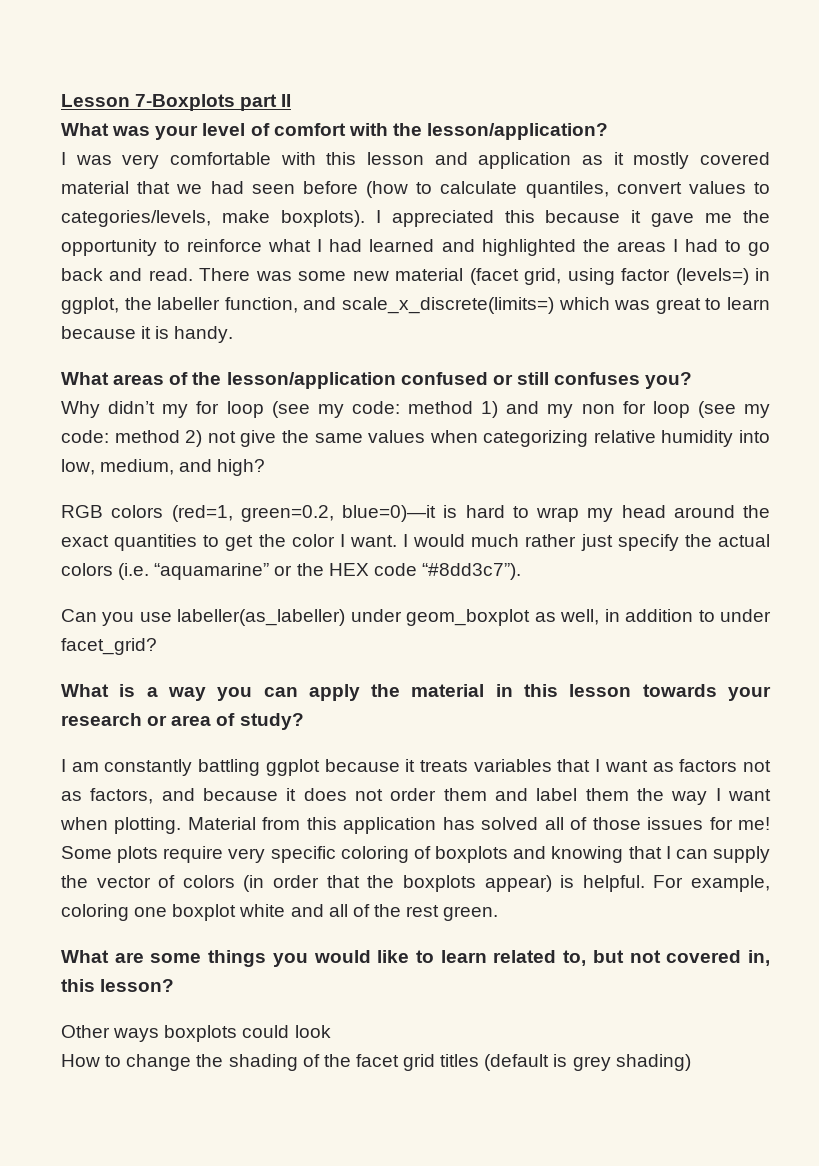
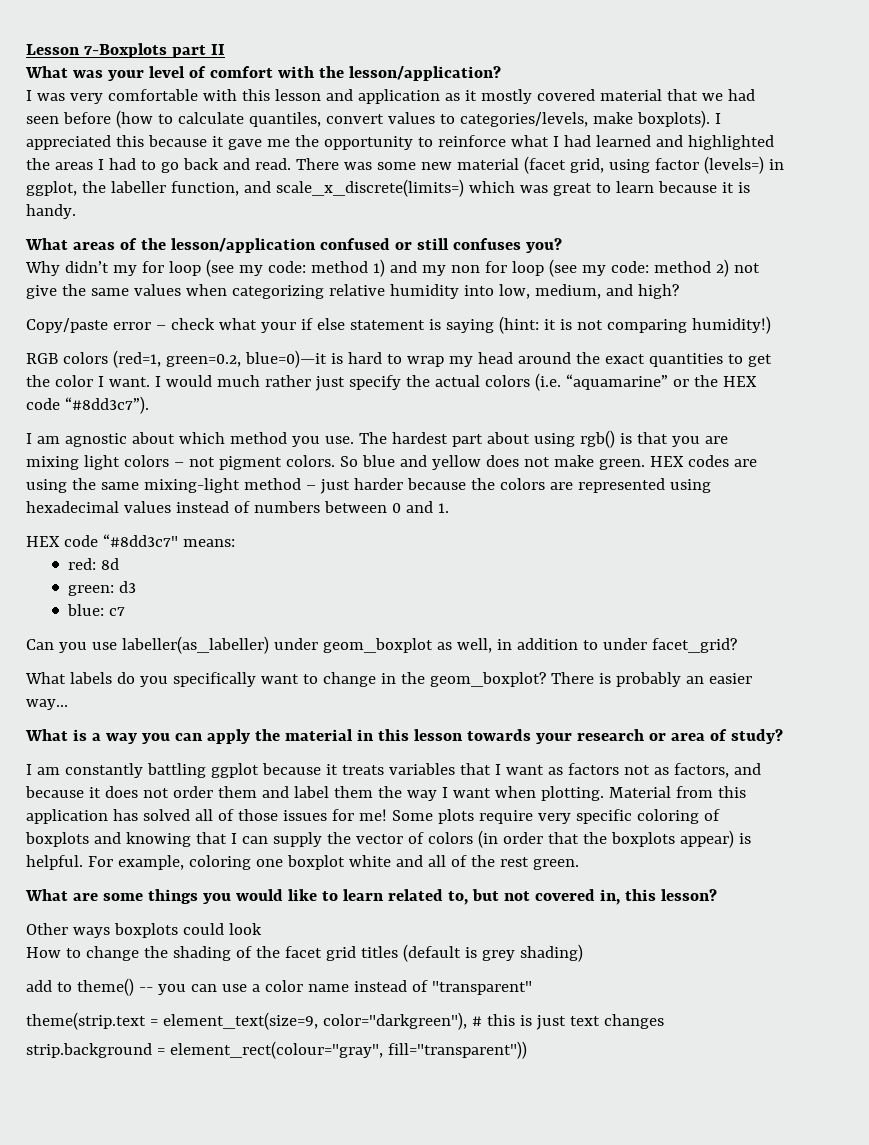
(266, 467) none -> [26,316,771,334] // Copy/paste error – check what your if else statement is saying (hint: it is not comparing humidity!)
(521, 571) none -> [26,430,728,448] [26,455,757,470] [26,478,711,494] [26,501,449,513] [26,534,235,547] [68,558,120,570] [68,581,137,596] [67,604,126,616] // I am agnostic about which method you use. The hardest part about using rgb() is that you are mixing light colors – not pigment colors. So blue and yellow does not make green. HEX codes are using the same mixing-light method – just harder because the colors are represented using hexadecimal values instead of numbers between 0 and 1. // HEX code “#8dd3c7" means: // red: 8d // green: d3 // blue: c7
(157, 646) none -> [25,672,752,687] [26,699,68,710] // What labels do you specifically want to change in the geom_boxplot? There is probably an easier way…
(691, 1062) none -> [26,978,532,996] [26,1012,664,1030] [26,1041,527,1059] // add to theme() -- you can use a color name instead of "transparent" // theme(strip.text = element_text(size=9, color="darkgreen"), # this is just text changes // strip.background = element_rect(colour="gray", fill="transparent"))

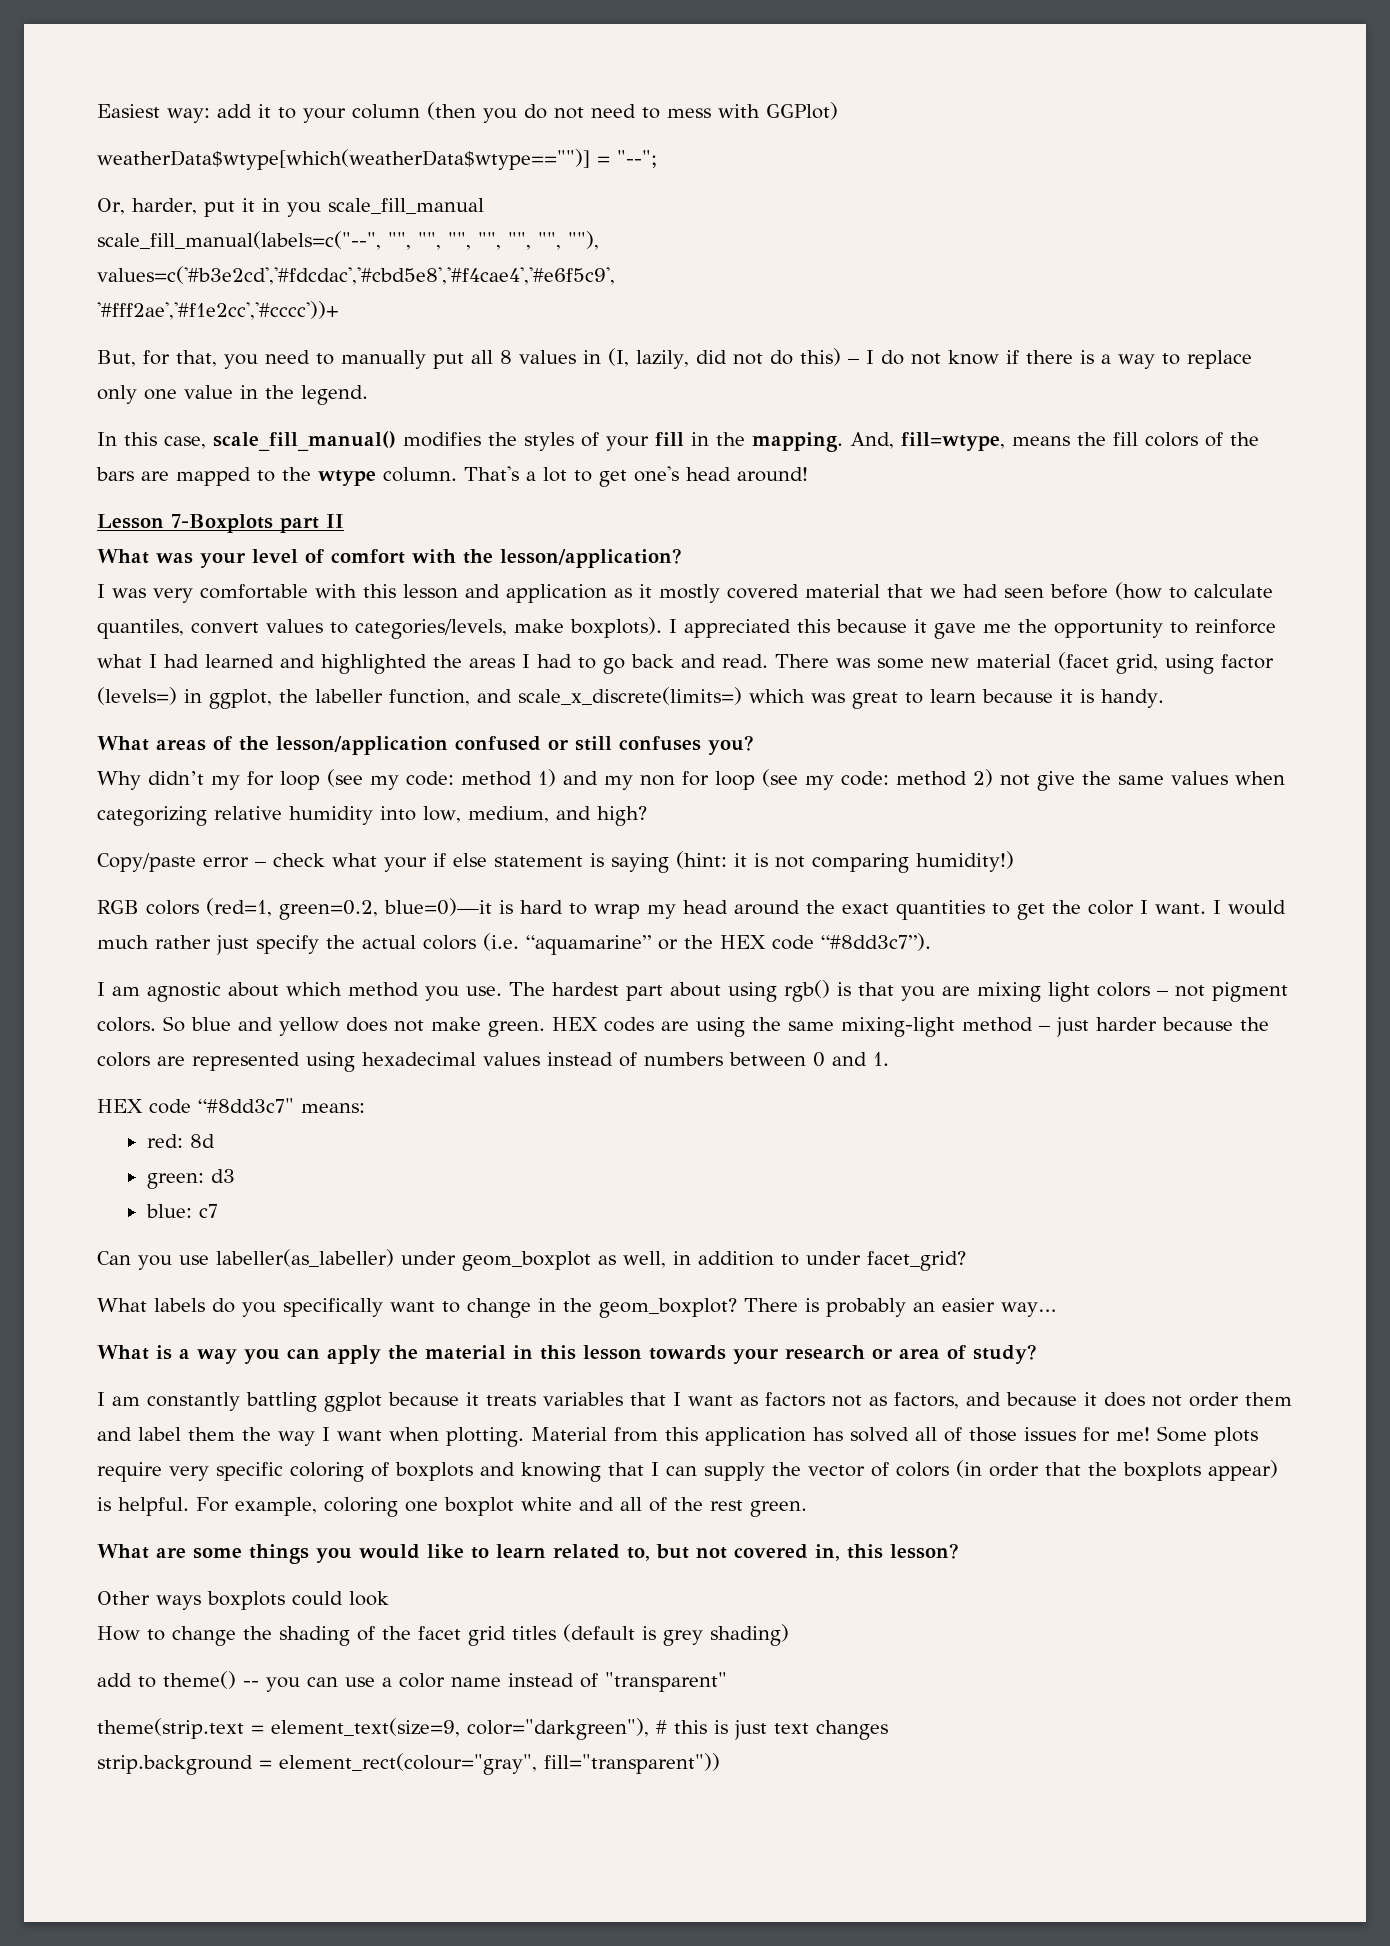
(26, 49) none -> [97,102,838,123] [97,149,657,170] [97,198,484,217] [97,231,599,250] [97,266,615,285] [97,301,339,320] [97,348,1252,369] [97,385,368,405] [97,431,1259,452] [96,466,808,487] Easiest way: add it to your column (then you do not need to mess with GGPlot) // weatherData$wtype[which(weatherData$wtype=="")] = "--"; // Or, harder, put it in you scale_fill_manual // scale_fill_manual(labels=c("--", "", "", "", "", "", "", ""), // values=c('#b3e2cd','#fdcdac','#cbd5e8','#f4cae4','#e6f5c9', // '#fff2ae','#f1e2cc','#cccc'))+ // But, for that, you need to manually put all 8 values in (I, lazily, did not do this) – I do not know if there is a way to replace only one value in the legend. // In this case, scale_fill_manual() modifies the styles of your fill in the mapping. And, fill=wtype, means the fill colors of the bars are mapped to the wtype column. That's a lot to get one's head around! //

